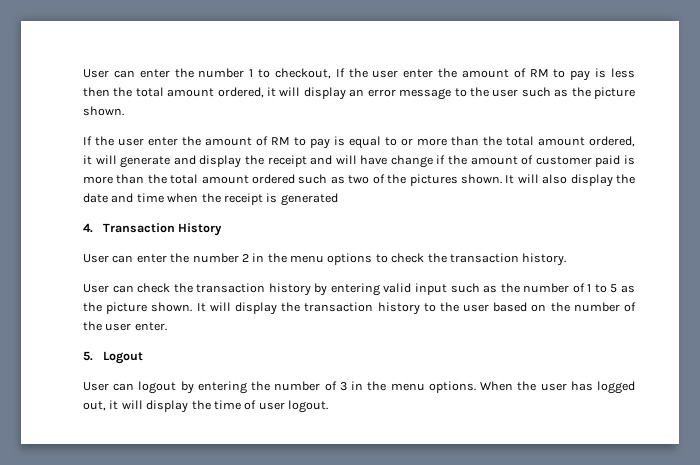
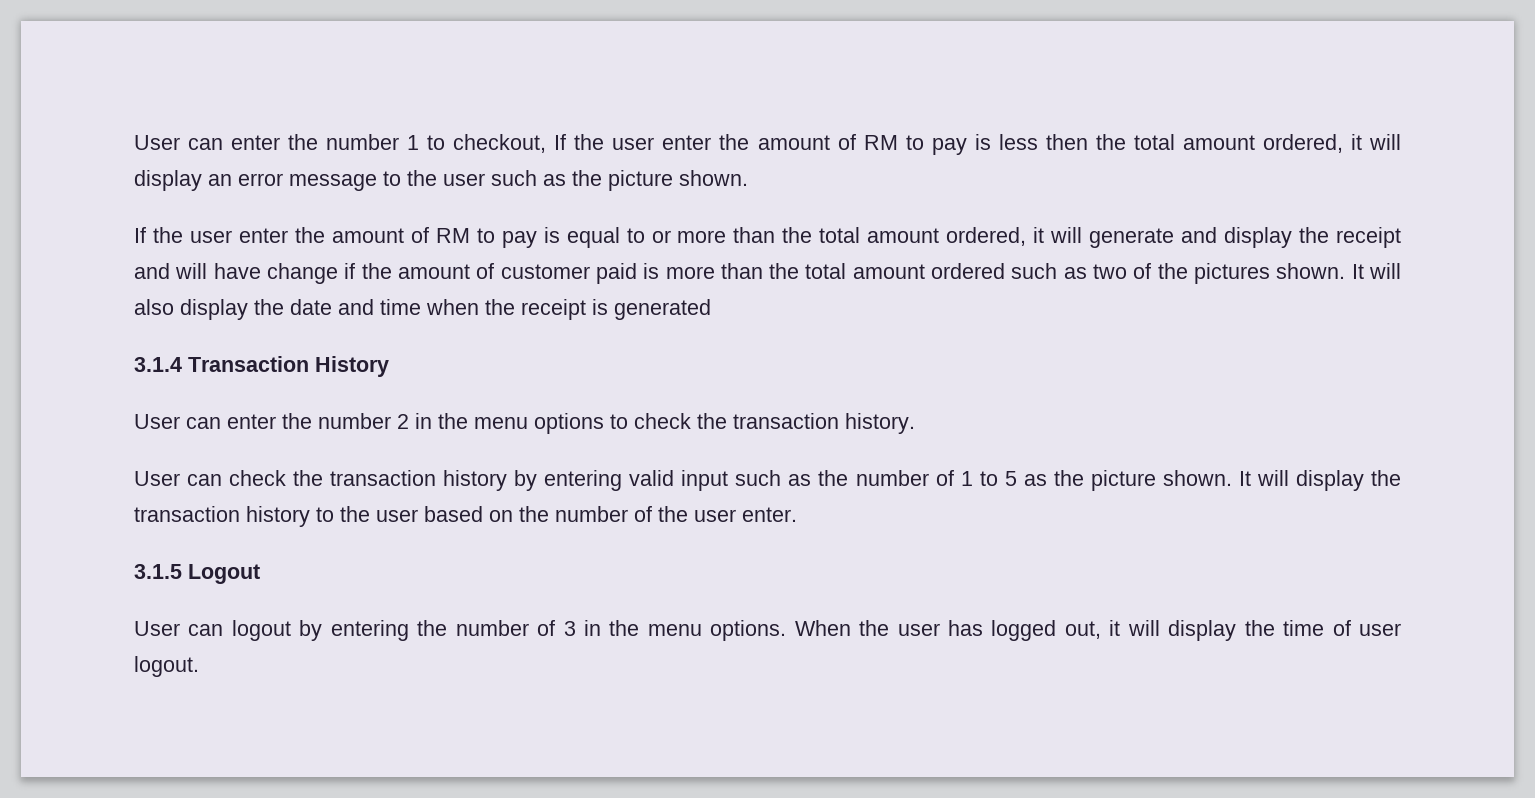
[83,223,93,233] 4. -> [134,357,182,372] 3.1.4
[83,351,93,361] 5. -> [134,564,182,579] 3.1.5

